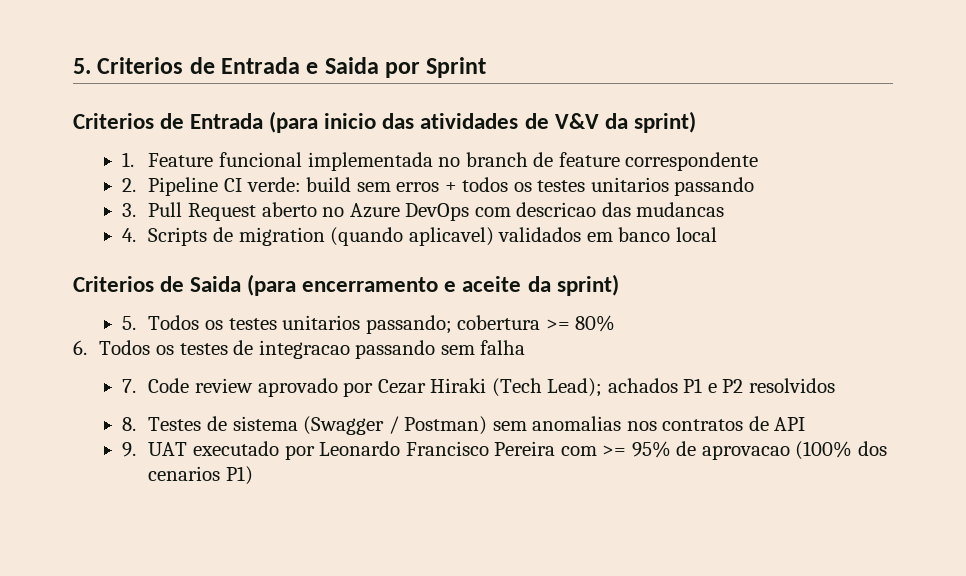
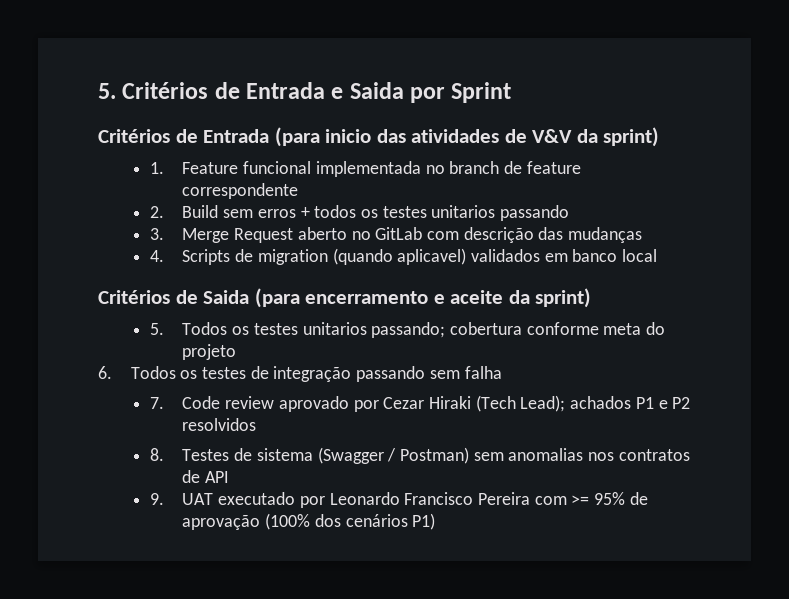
[73,57,184,74] 5. Criterios -> [98,82,209,99] 5. Critérios
[73,113,154,129] Criterios -> [98,129,170,143] Critérios
[148,177,352,196] Pipeline CI verde: build -> [182,205,219,218] Build
[148,202,183,217] Pull -> [182,228,230,243] Merge
[349,202,725,221] Azure DevOps com descricao das mudancas -> [375,227,643,243] GitLab com descrição das mudanças
[73,276,154,292] Criterios -> [98,290,170,304] Critérios
[545,315,616,332] >= 80% -> [526,322,666,335] [182,344,237,360] conforme meta do projeto
[258,340,350,359] integracao -> [273,366,352,382] integração
[701,445,790,460] aprovacao -> [182,515,261,530] aprovação
[148,466,221,481] cenarios -> [345,514,408,527] cenários

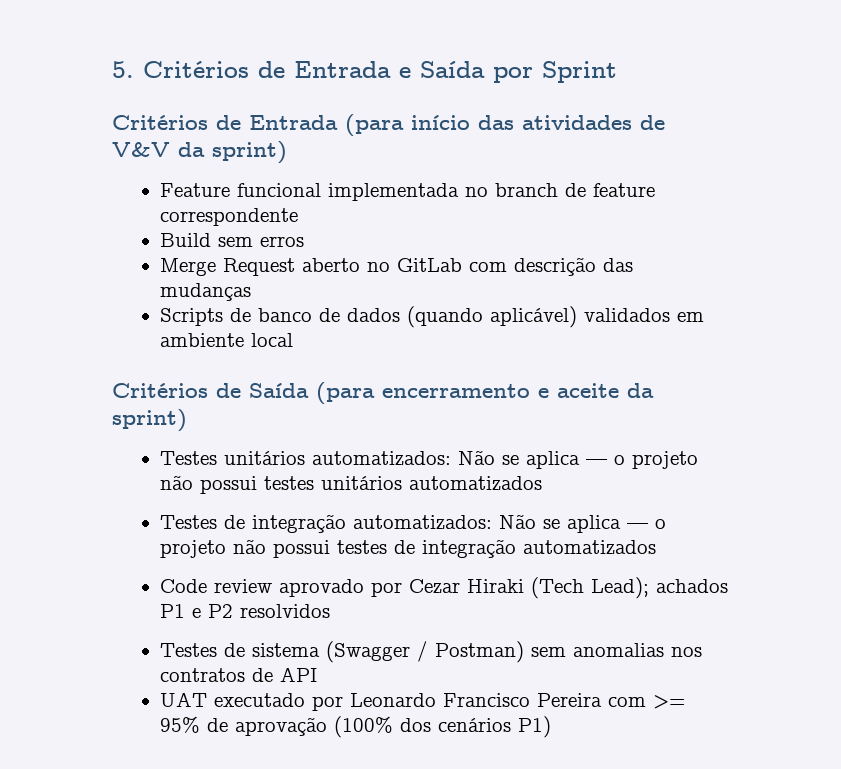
[349,82,404,99] Saida -> [420,61,485,78] Saída
[325,129,372,143] inicio -> [411,115,470,130] início
[149,162,164,174] 1. -> (287, 152) none
[149,206,164,218] 2. -> (299, 217) none
[300,205,570,221] [149,228,164,240] + todos os testes unitarios passando // 3. -> (305, 241) //
[149,250,164,262] 4. -> (252, 292) none
[257,248,467,265] migration (quando aplicavel) -> [258,306,578,328] banco de dados (quando aplicável)
[572,249,618,262] banco -> [160,333,245,347] ambiente
[203,290,250,304] Saida -> [249,383,309,398] Saída
[149,322,666,338] [182,344,237,360] [98,366,502,382] [149,397,164,409] 5. Todos os testes unitarios passando; cobertura conforme meta do projeto // 6. Todos os testes de integração passando sem falha // 7. -> [160,450,699,469] [160,475,543,494] [160,514,667,533] [160,539,657,558] Testes unitários automatizados: Não se aplica — o projeto não possui testes unitários automatizados // Testes de integração automatizados: Não se aplica — o projeto não possui testes de integração automatizados //
[149,448,164,461] 8. -> (331, 611) none
[149,493,164,505] 9. -> (318, 674) none

